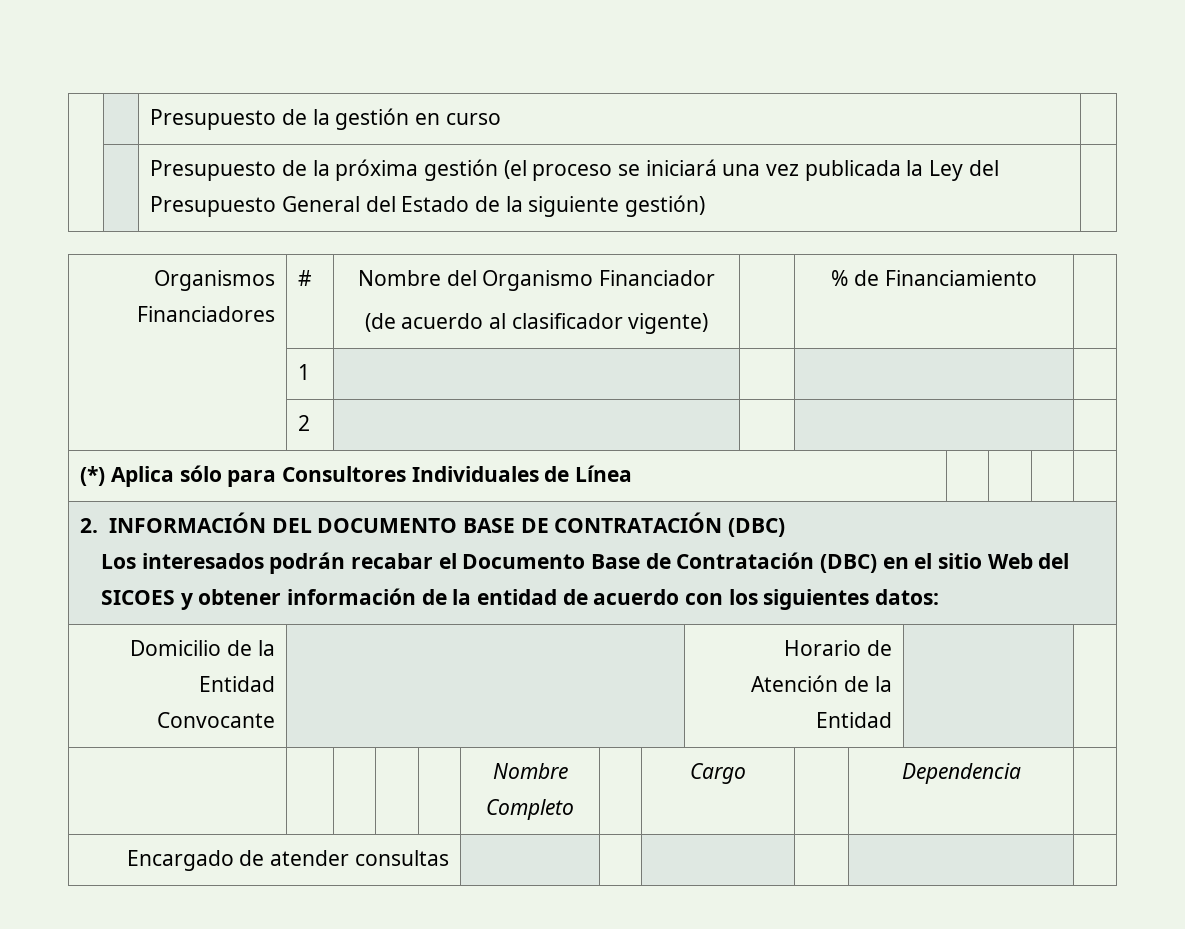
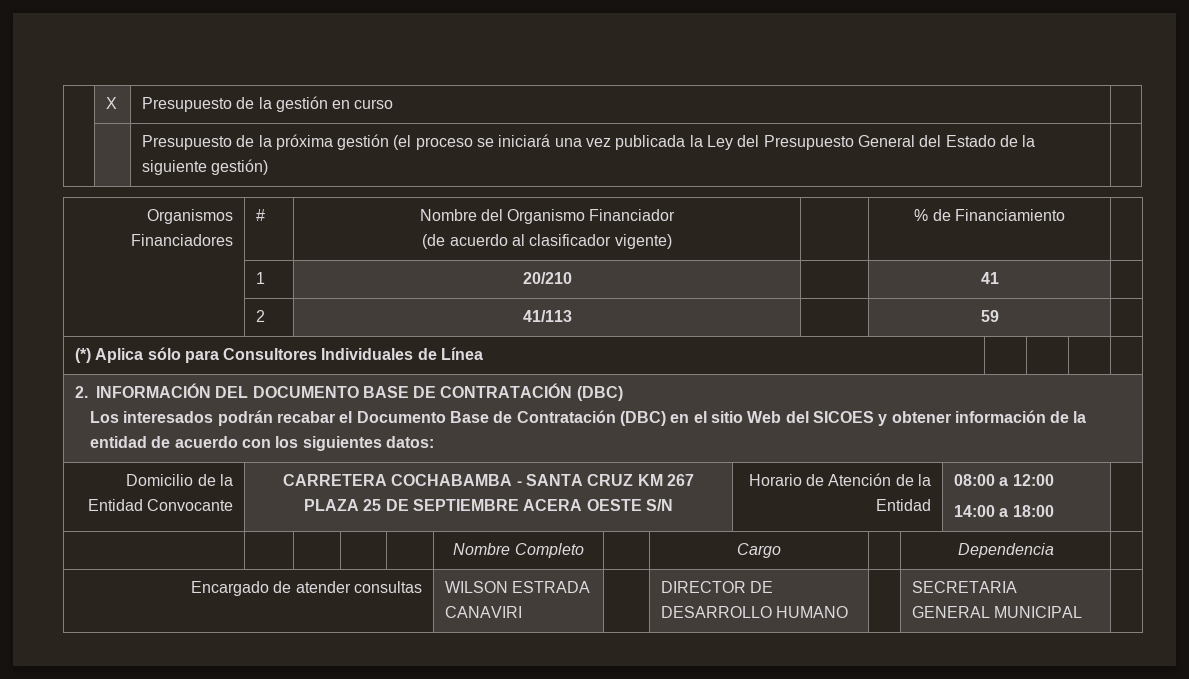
(150, 119) | -> [105,97,117,109] | X
(311, 372) | | -> [522,272,572,284] [980,272,999,284] 20/210 | | 41
(311, 423) | | -> [522,310,572,322] [980,310,999,322] 41/113 | | 59
(275, 720) none -> [283,474,694,486] [304,499,673,511] CARRETERA COCHABAMBA - SANTA CRUZ KM 267 PLAZA 25 DE SEPTIEMBRE ACERA OESTE S/N
(892, 720) none -> [953,474,1054,486] [953,505,1054,517] 08:00 a 12:00 // 14:00 a 18:00
(449, 858) | | | | -> [444,581,591,593] [444,606,522,618] [660,581,774,593] [660,606,849,618] [911,581,1017,593] [911,606,1083,618] WILSON ESTRADA CANAVIRI | | DIRECTOR DE DESARROLLO HUMANO | | SECRETARIA GENERAL MUNICIPAL

